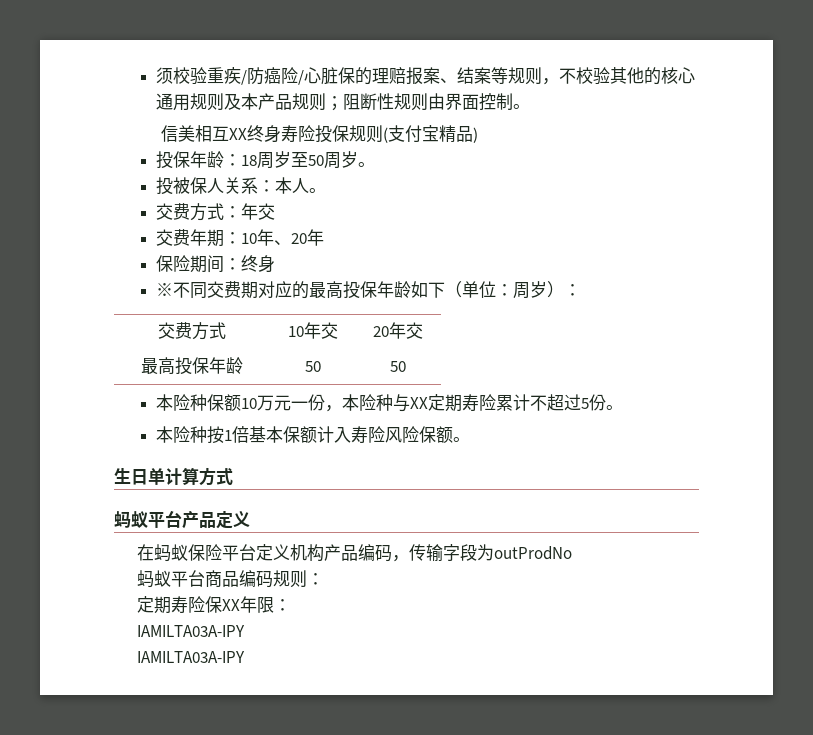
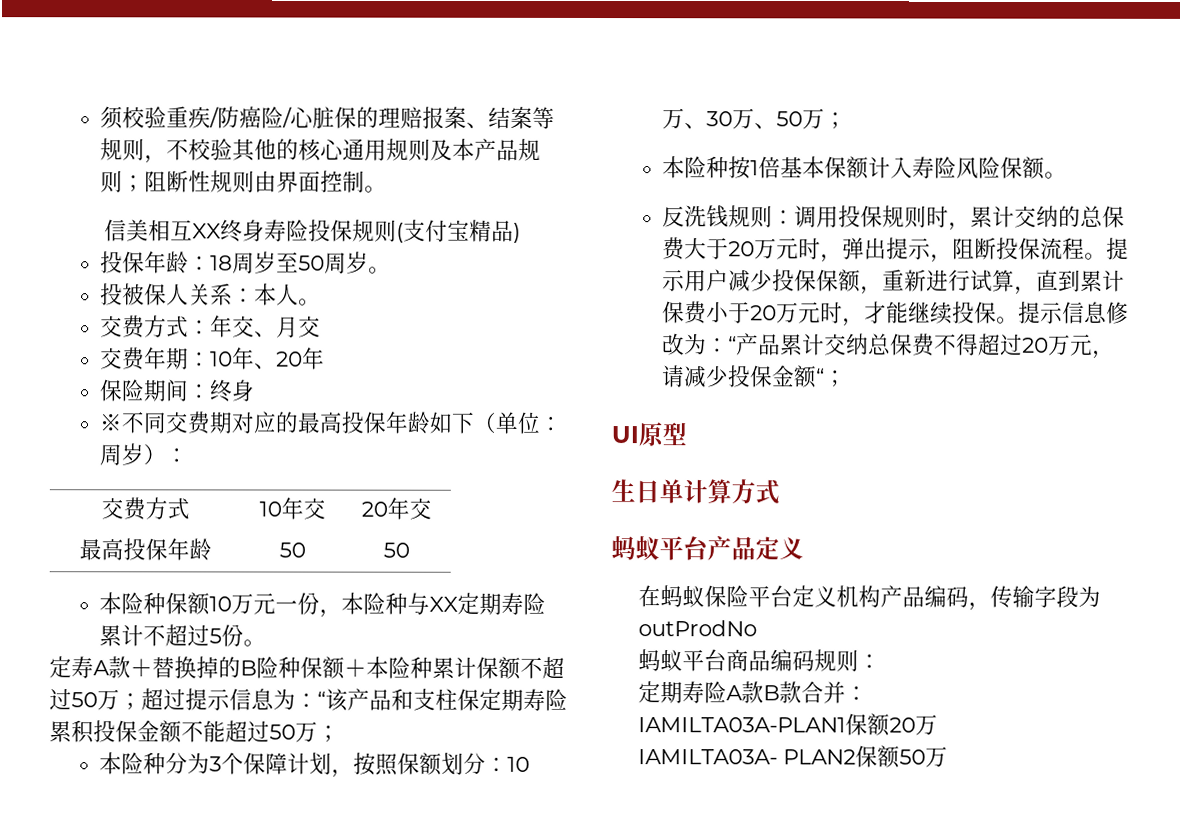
(276, 211) none -> [254,315,322,338] 、月交
(624, 407) none -> [49,656,565,680] [49,688,568,712] [49,720,340,744] [99,752,531,778] [662,108,848,130] // 定寿A款＋替换掉的B险种保额＋本险种累计保额不超过50万；超过提示信息为：“该产品和支柱保定期寿险累积投保金额不能超过50万； // 本险种分为3个保障计划，按照保额划分：10万、30万、50万；
(471, 439) none -> [662,205,1126,231] [662,237,1130,263] [662,269,1126,295] [662,301,1130,327] [662,333,1116,359] [662,365,848,389] [611,422,687,447] // 反洗钱规则：调用投保规则时，累计交纳的总保费大于20万元时，弹出提示，阻断投保流程。提示用户减少投保保额，重新进行试算，直到累计保费小于20万元时，才能继续投保。提示信息修改为：“产品累计交纳总保费不得超过20万元，请减少投保金额“； // UI原型
[205,596,292,613] [137,625,246,637] [137,651,246,663] 保XX年限： // IAMILTA03A-IPY // IAMILTA03A-IPY -> [725,681,868,704] [637,713,938,737] [637,745,948,769] A款B款合并： // IAMILTA03A-PLAN1保额20万 // IAMILTA03A- PLAN2保额50万

